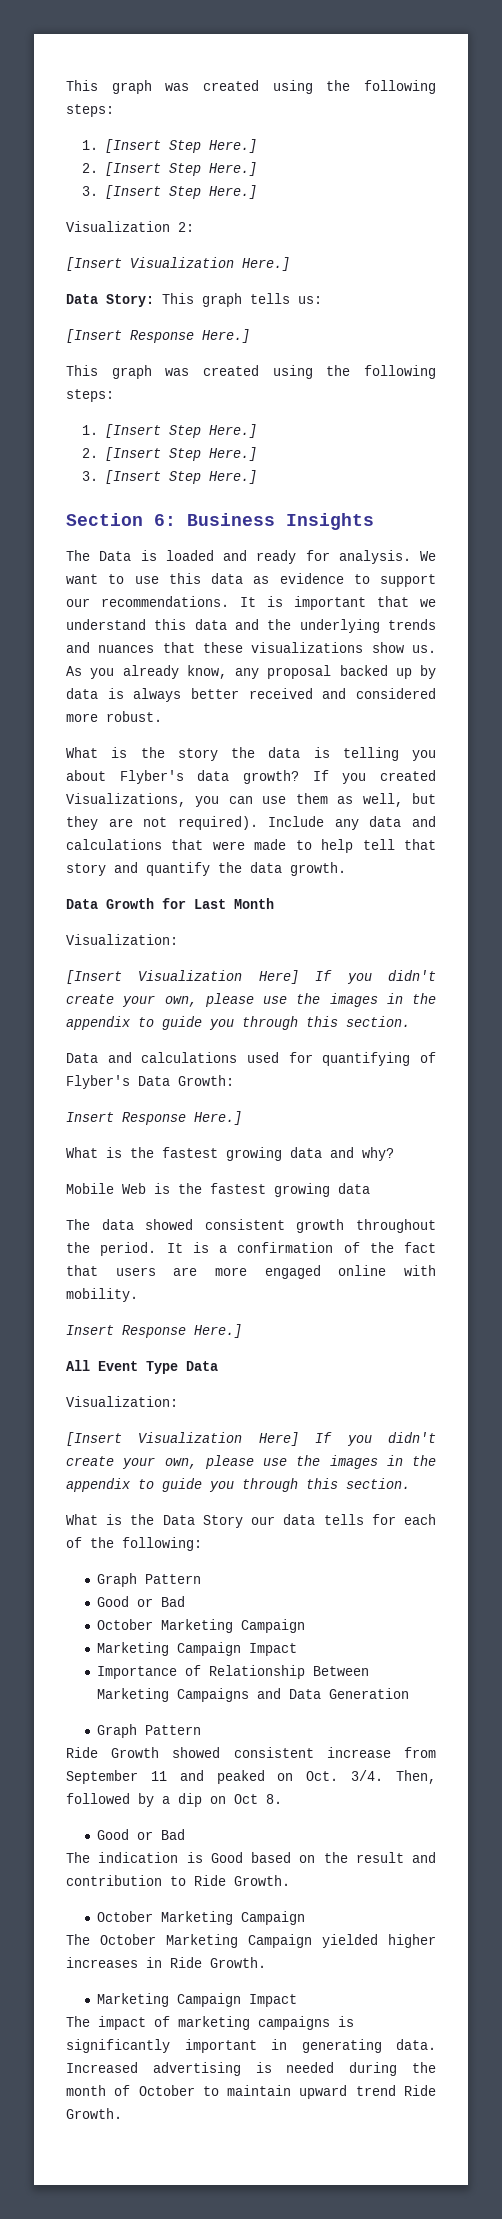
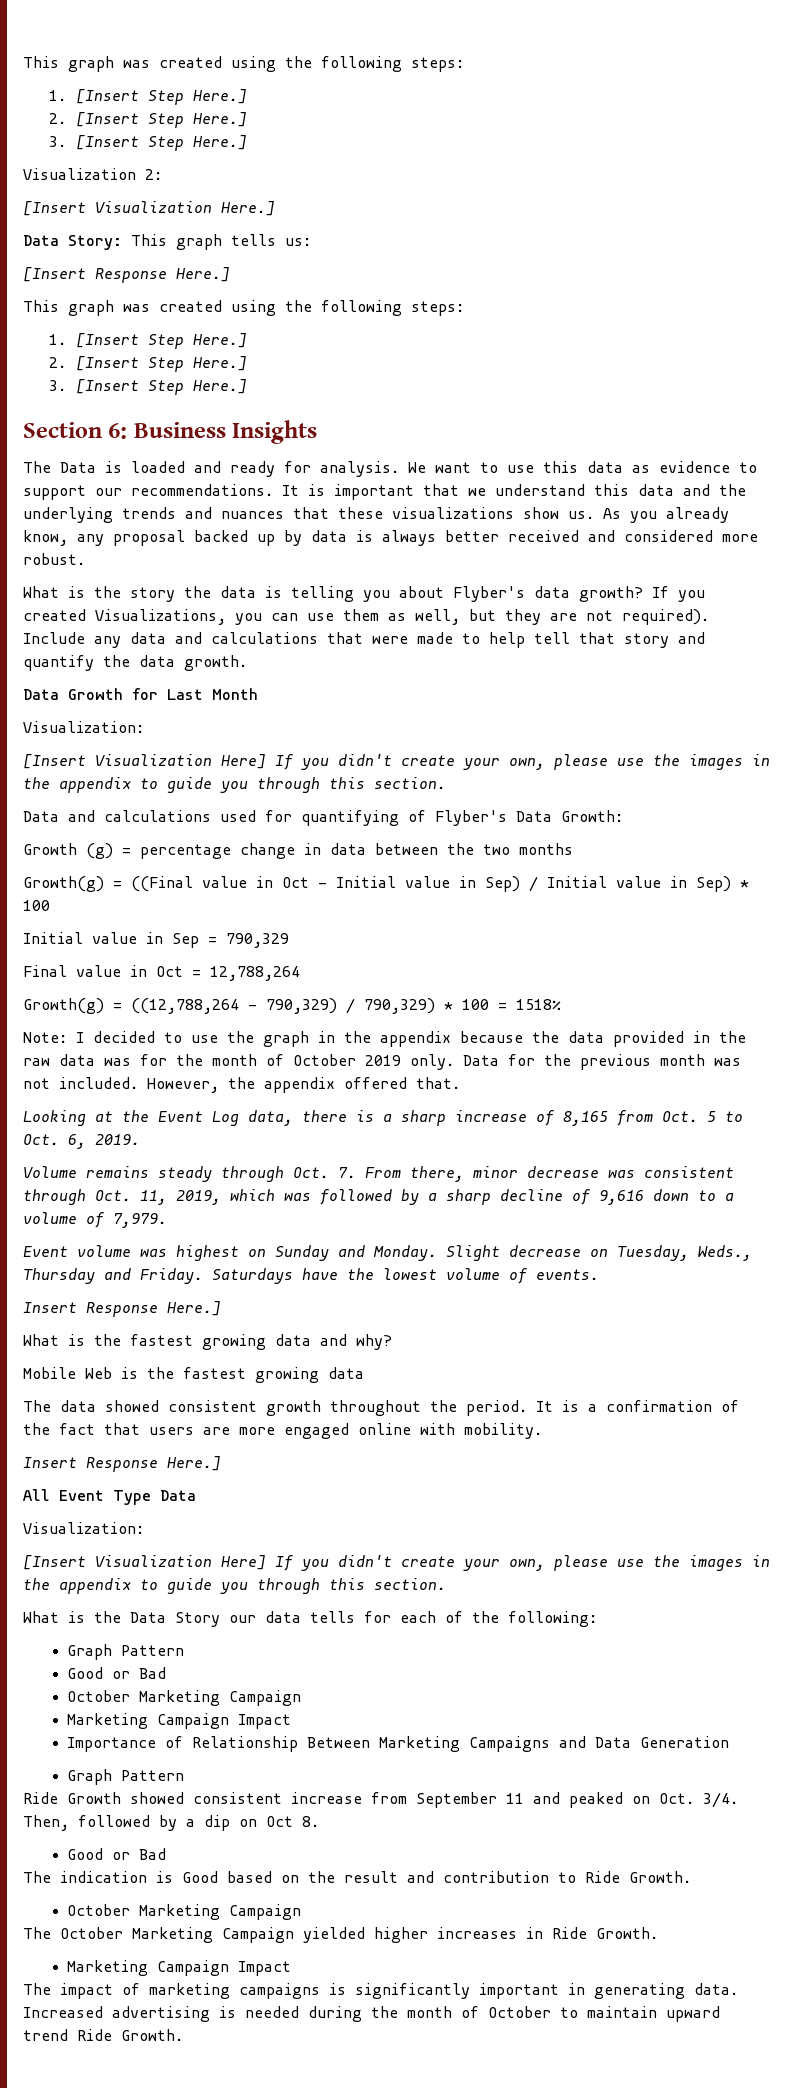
(234, 1080) none -> [23,843,573,859] [23,876,749,892] [23,900,50,911] [23,932,289,948] [23,965,300,981] [23,998,561,1014] [23,1031,746,1047] [23,1054,741,1070] [23,1077,460,1093] [23,1110,743,1126] [23,1134,140,1149] [23,1166,734,1182] [23,1189,734,1205] [23,1212,167,1228] [23,1245,752,1261] [23,1268,599,1284] // Growth (g) = percentage change in data between the two months // Growth(g) = ((Final value in Oct - Initial value in Sep) / Initial value in Sep) * 100 // Initial value in Sep = 790,329 // Final value in Oct = 12,788,264 // Growth(g) = ((12,788,264 - 790,329) / 790,329) * 100 = 1518% // Note: I decided to use the graph in the appendix because the data provided in the raw data was for the month of October 2019 only. Data for the previous month was not included. However, the appendix offered that. // Looking at the Event Log data, there is a sharp increase of 8,165 from Oct. 5 to Oct. 6, 2019. // Volume remains steady through Oct. 7. From there, minor decrease was consistent through Oct. 11, 2019, which was followed by a sharp decline of 9,616 down to a volume of 7,979. // Event volume was highest on Sunday and Monday. Slight decrease on Tuesday, Weds., Thursday and Friday. Saturdays have the lowest volume of events.

